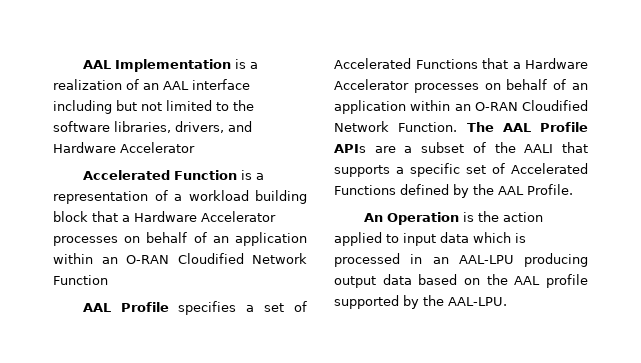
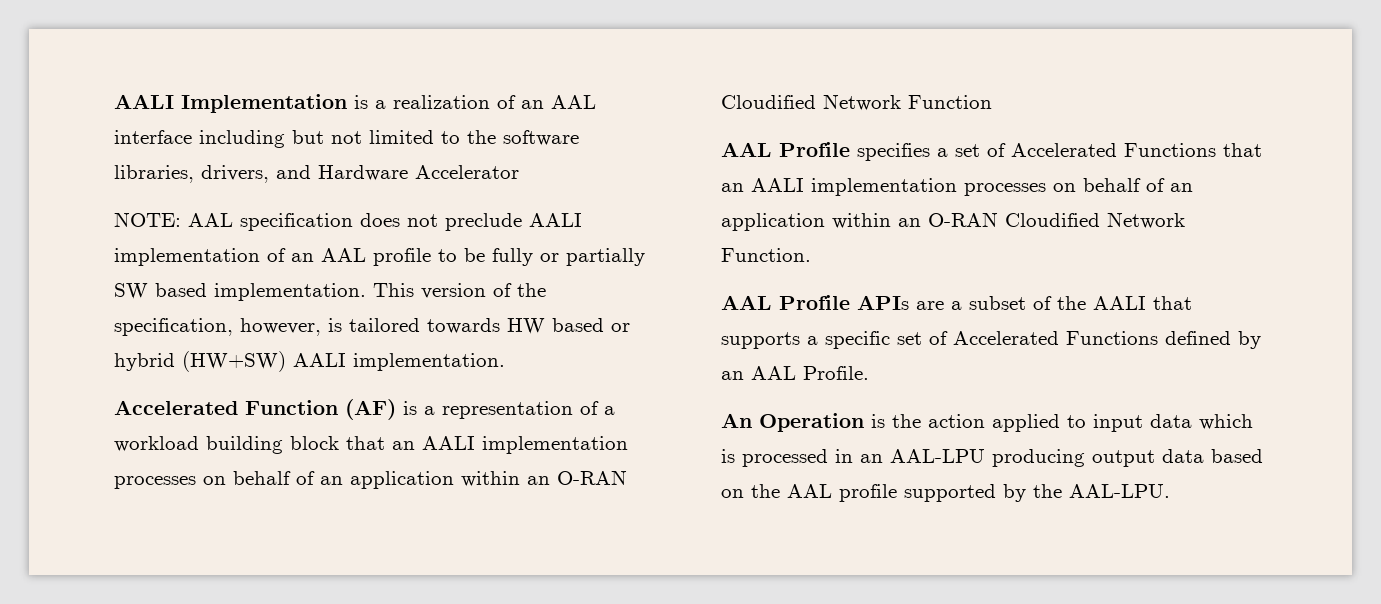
[82,60,111,69] AAL -> [114,94,174,109] AALI
(195, 147) none -> [114,212,582,231] [114,248,645,266] [114,283,546,301] [114,318,630,336] [114,351,505,372] // NOTE: AAL specification does not preclude AALI implementation of an AAL profile to be fully or partially SW based implementation. This version of the specification, however, is tailored towards HW based or hybrid (HW+SW) AALI implementation.
(237, 175) none -> [345,399,396,420] (AF)
[122,211,276,222] a Hardware Accelerator -> [392,436,628,454] an AALI implementation
[512,58,588,69] [334,79,409,90] a Hardware Accelerator -> [721,178,957,196] an AALI implementation
[466,122,494,132] The -> (811, 255) //
[473,184,494,195] the -> [721,371,744,380] an

